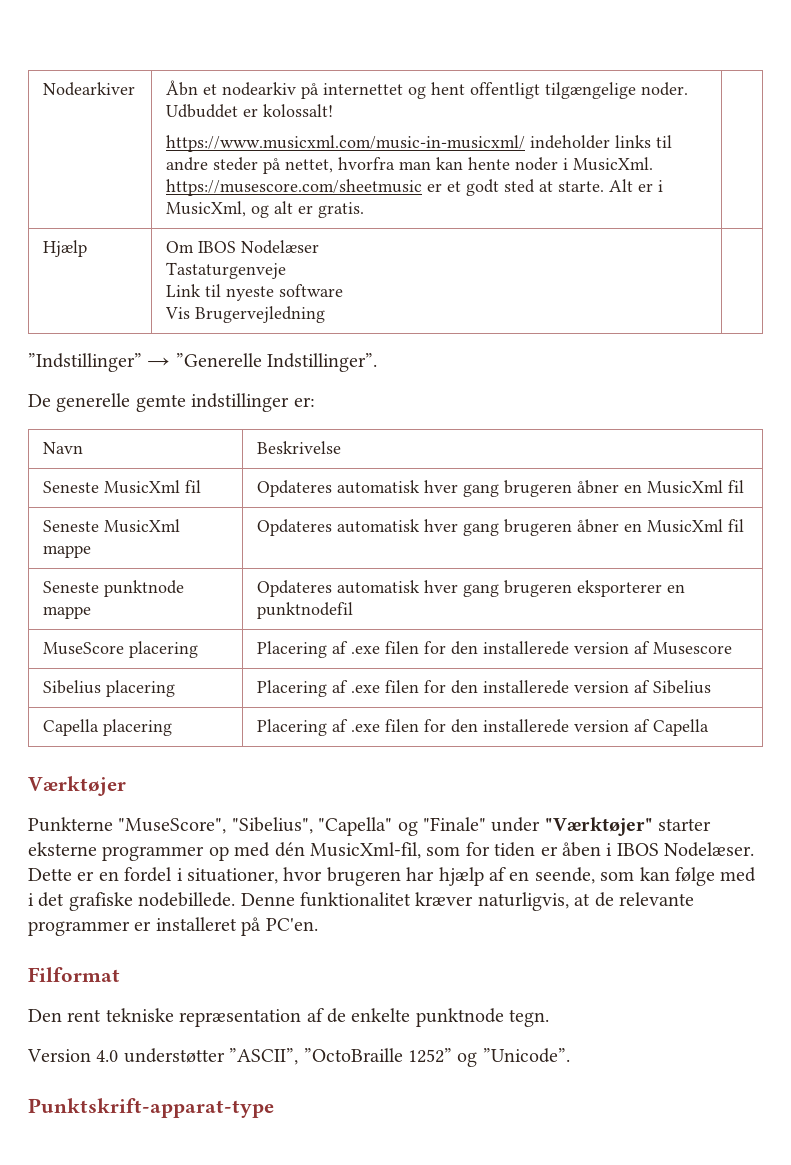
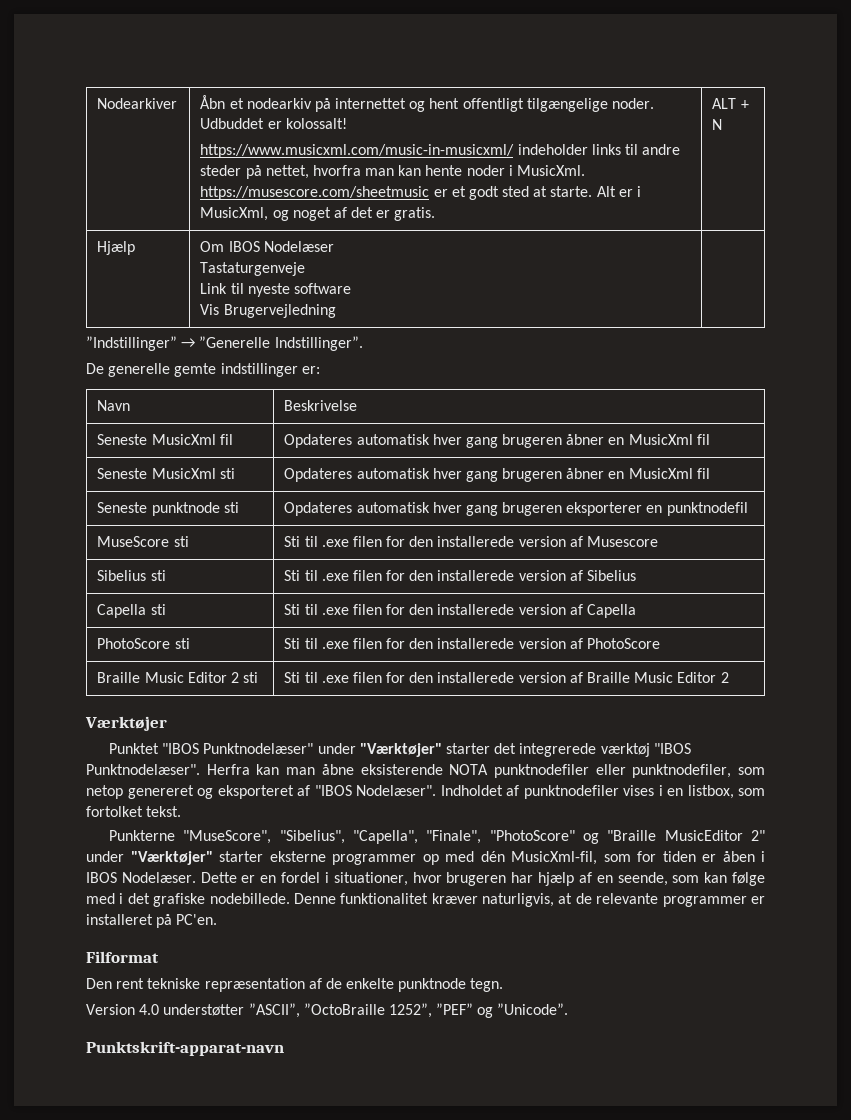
[274,201,294,214] alt -> [292,207,374,221] noget af det
(365, 210) none -> [712,98,749,109] [712,119,723,130] ALT + N
[43,545,92,558] mappe -> [219,468,235,479] sti
[43,606,92,619] mappe -> [223,502,239,513] sti
[129,641,199,658] [257,641,349,658] placering | Placering af -> [173,536,189,547] [284,536,318,547] sti | Sti til
[106,680,176,697] [257,680,349,697] placering | Placering af -> [150,570,166,581] [284,570,318,581] sti | Sti til
[103,719,173,736] [257,719,349,736] placering | Placering af -> [150,604,166,615] [284,604,318,615] sti | Sti til
[28,776,126,796] [28,817,486,836] // Værktøjer // Punkterne "MuseScore", "Sibelius", "Capella" og "Finale" -> [97,638,190,649] [284,638,660,649] [97,672,259,683] [284,672,729,683] [85,716,167,731] [109,743,691,757] [86,764,765,778] [86,785,765,799] [86,806,182,817] [109,830,765,844] // PhotoScore sti | Sti til .exe filen for den installerede version af PhotoScore // Braille Music Editor 2 sti | Sti til .exe filen for den installerede version af Braille Music Editor 2 // Værktøjer // Punktet "IBOS Punktnodelæser" under "Værktøjer" starter det integrerede værktøj "IBOS Punktnodelæser". Herfra kan man åbne eksisterende NOTA punktnodefiler eller punktnodefiler, som netop genereret og eksporteret af "IBOS Nodelæser". Indholdet af punktnodefiler vises i en listbox, som fortolket tekst. // Punkterne "MuseScore", "Sibelius", "Capella", "Finale", "PhotoScore" og "Braille MusicEditor 2"
[408,1048,452,1063] 1252” -> [388,1003,474,1018] 1252”, ”PEF”
[28,1098,274,1118] Punktskrift-apparat-type -> [86,1041,284,1056] Punktskrift-apparat-navn

